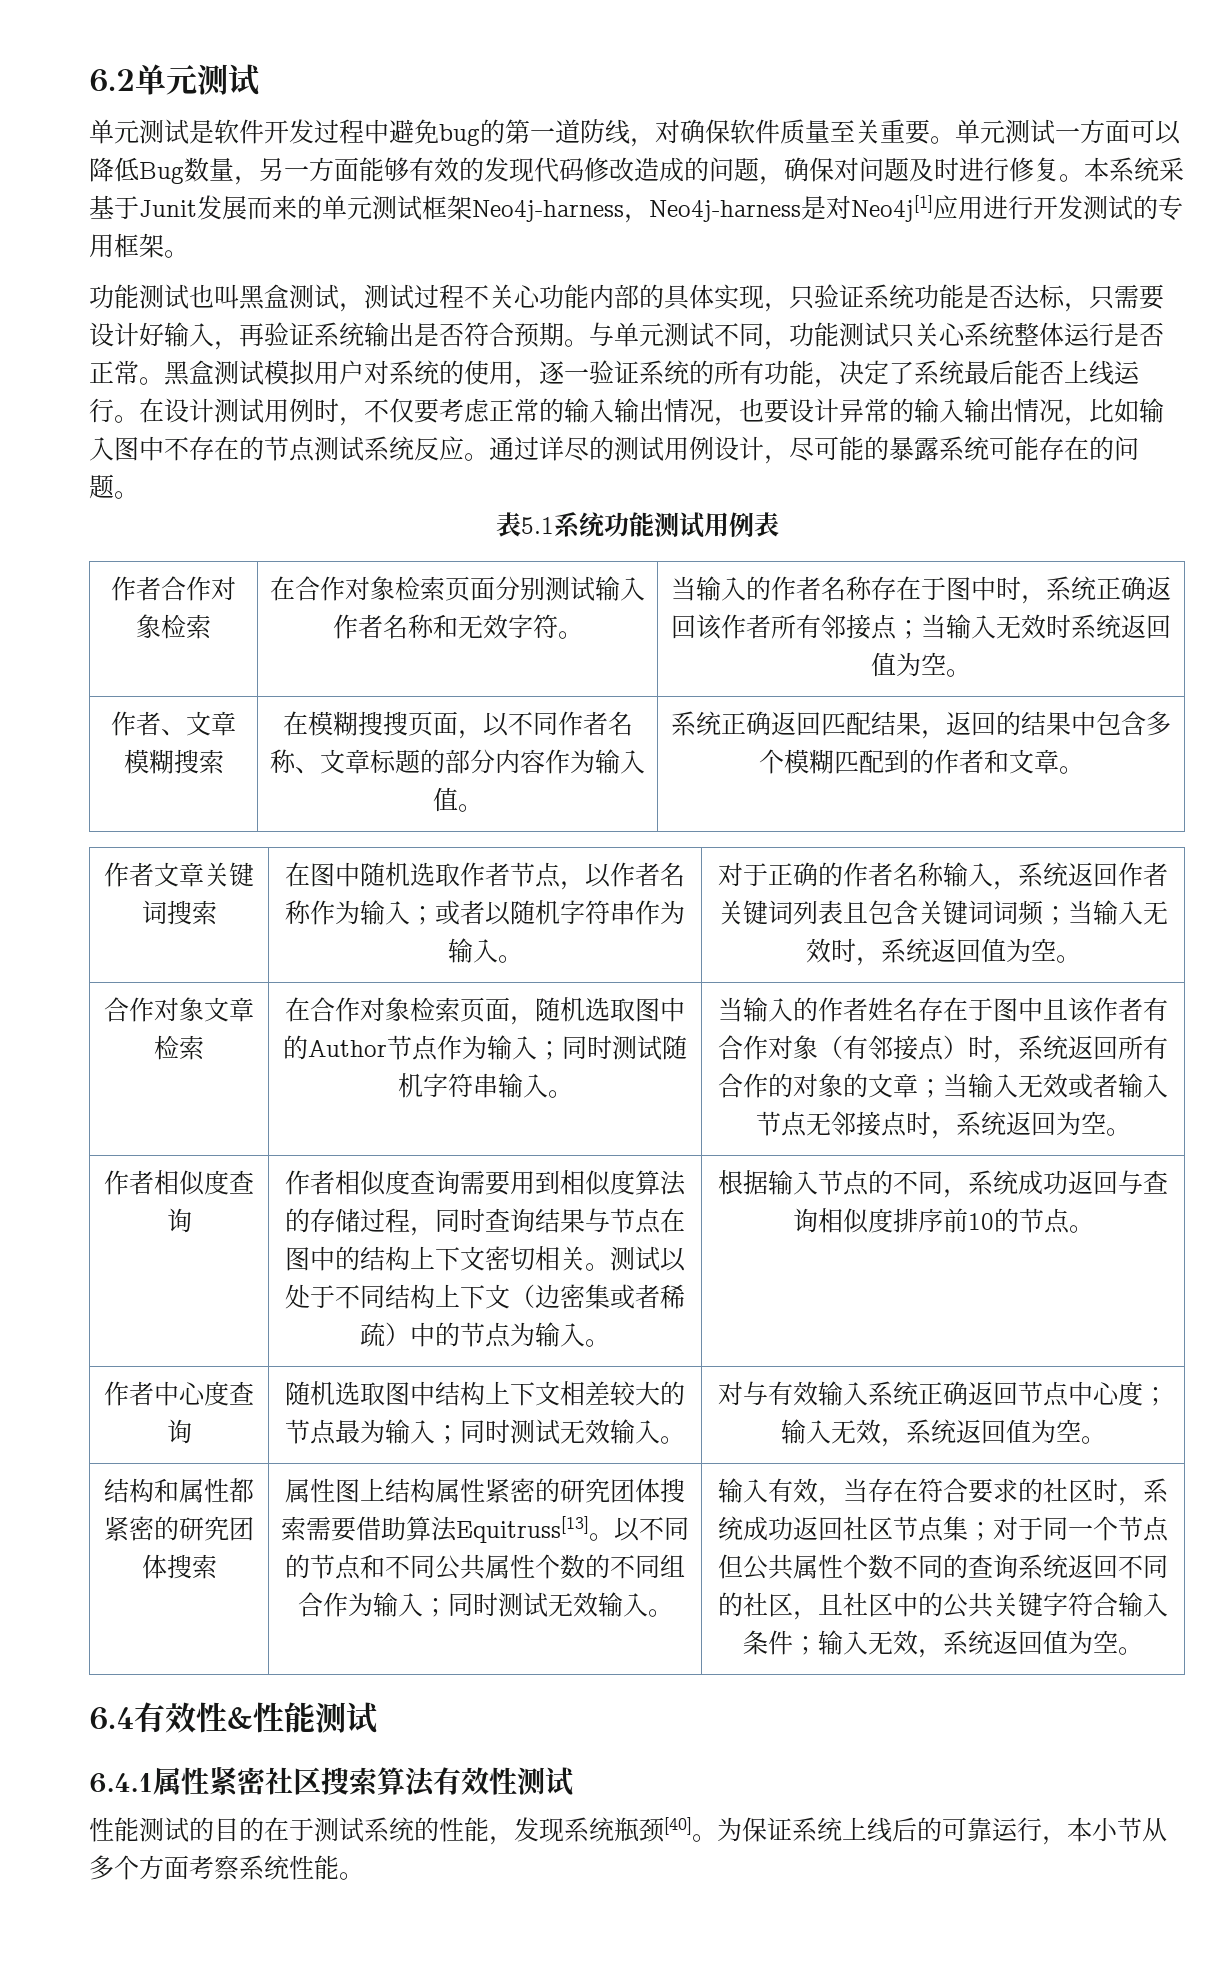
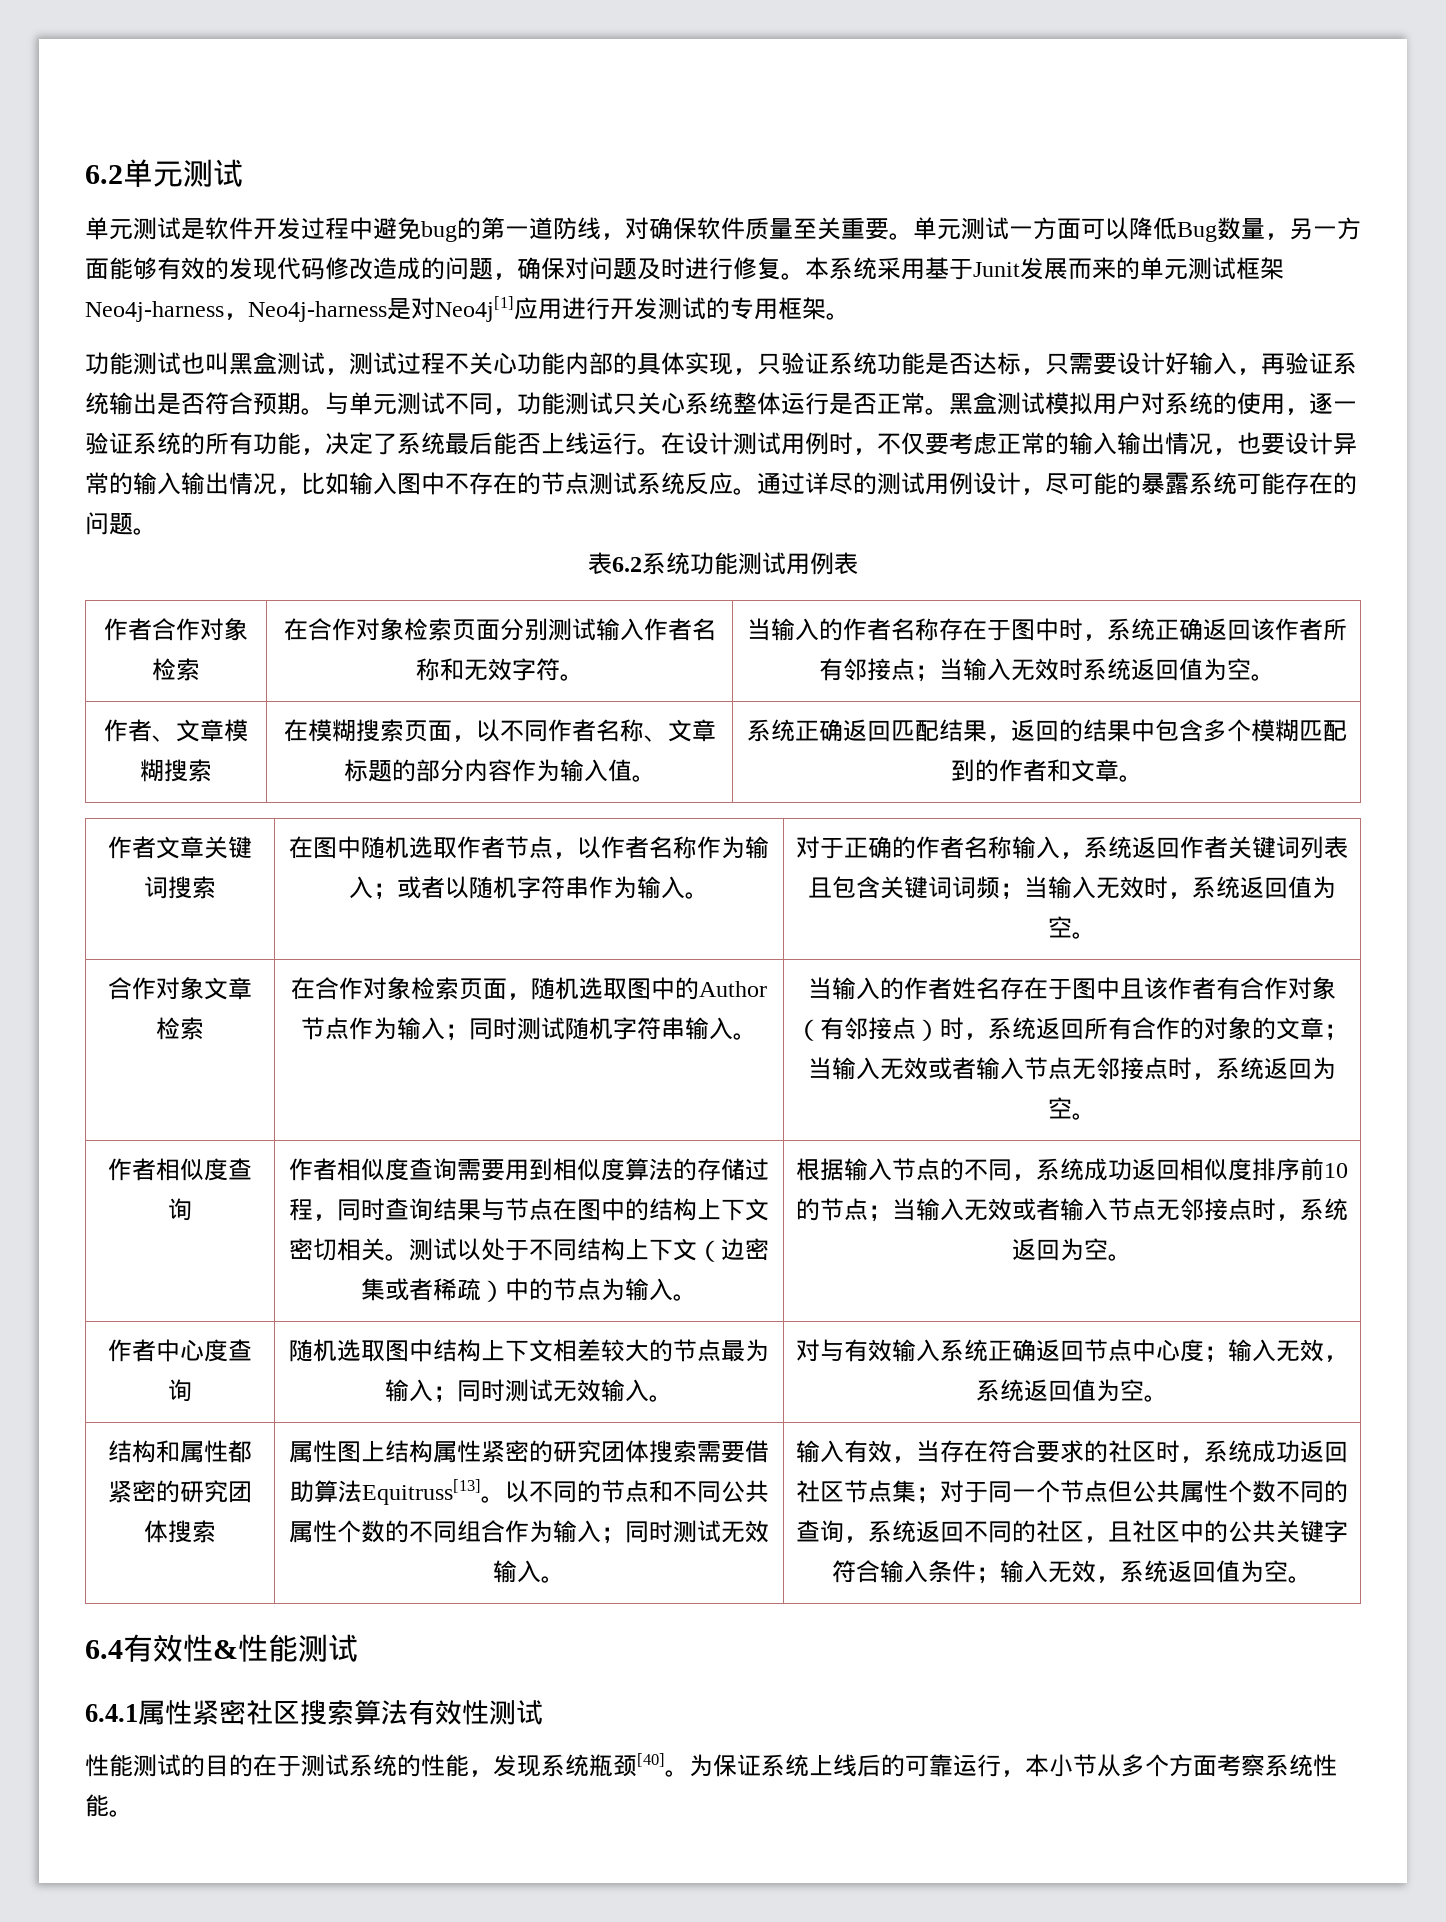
(1184, 169) none -> [901,258,925,280] 用
[520,517,554,534] 5.1 -> [612,557,642,572] 6.2
[382,711,408,736] 搜 -> [379,719,404,742] 索
[1118,1170,1168,1195] [792,1208,818,1233] 与查询 -> (1180, 1170) none
(1070, 1221) none -> [868,1198,1348,1222] [1012,1238,1108,1261] ；当输入无效或者输入节点无邻接点时，系统返回为空
(1018, 1566) none -> [844,1536,868,1543] ，

